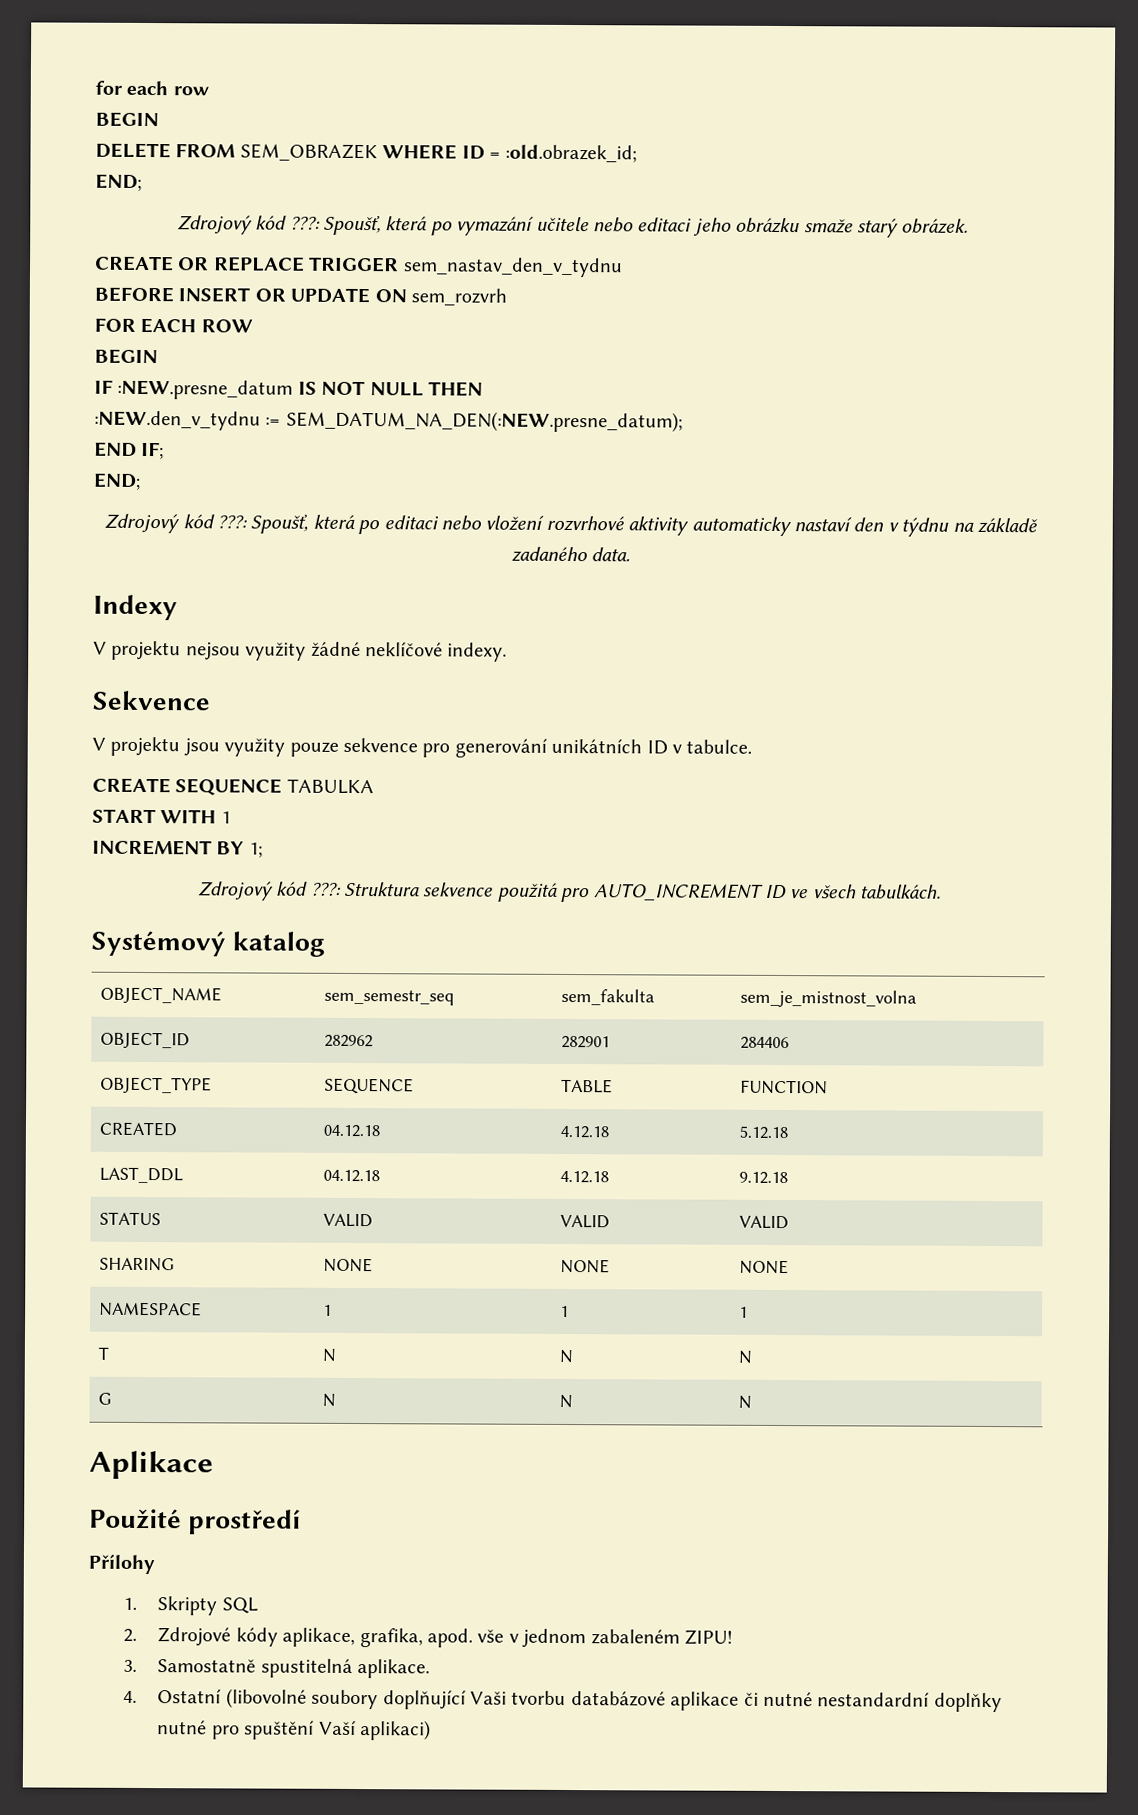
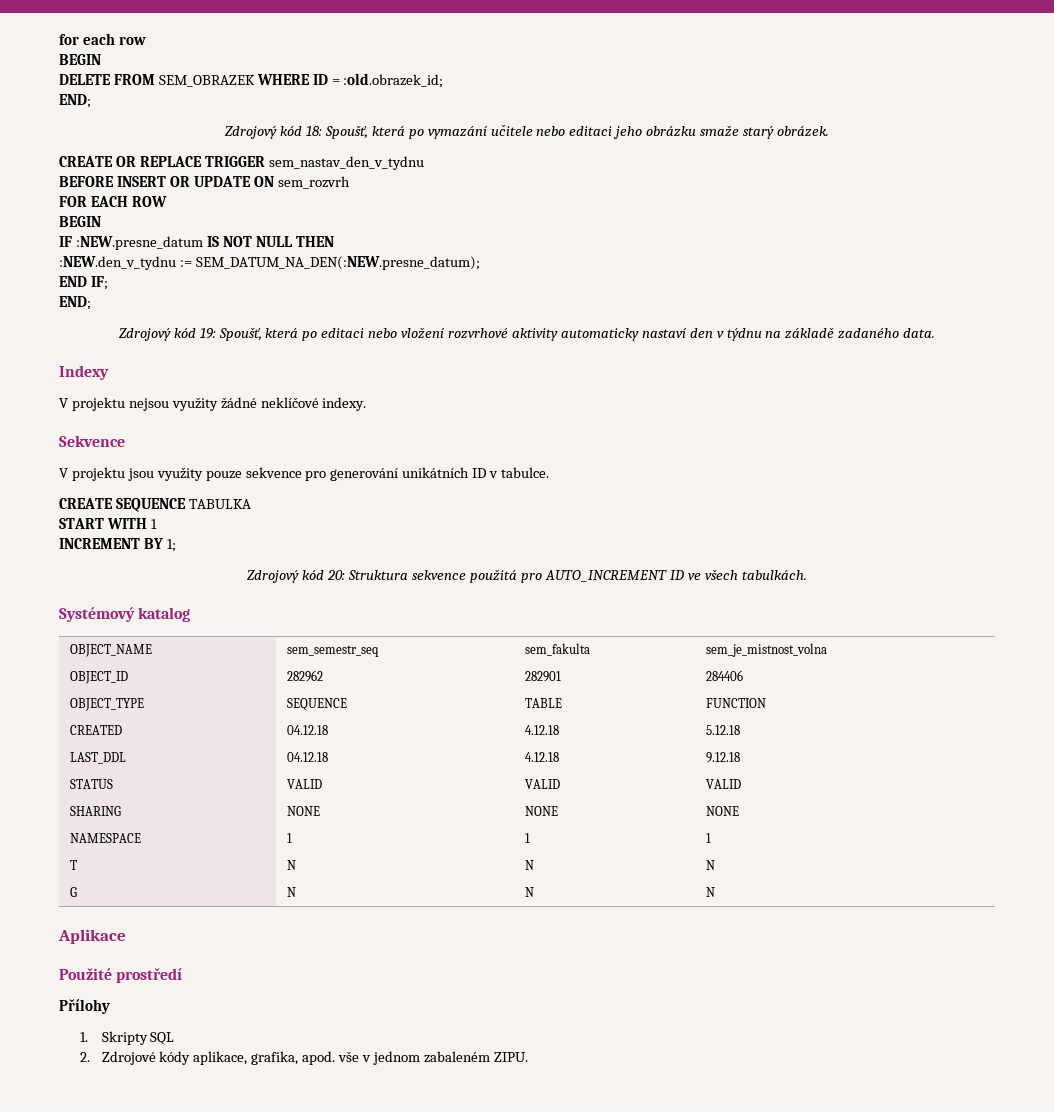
[289,216,320,230] ???: -> [305,126,322,136] 18:
[216,515,247,529] ???: -> [199,328,216,339] 19:
[310,882,341,896] ???: -> [327,570,346,580] 20:
[684,1629,734,1645] [122,1658,431,1679] [122,1688,1002,1713] [157,1720,432,1741] ZIPU! // 3. Samostatně spustitelná aplikace. // 4. Ostatní (libovolné soubory doplňující Vaši tvorbu databázové aplikace či nutné nestandardní doplňky nutné pro spuštění Vaší aplikaci) -> [493,1052,528,1062] ZIPU.

